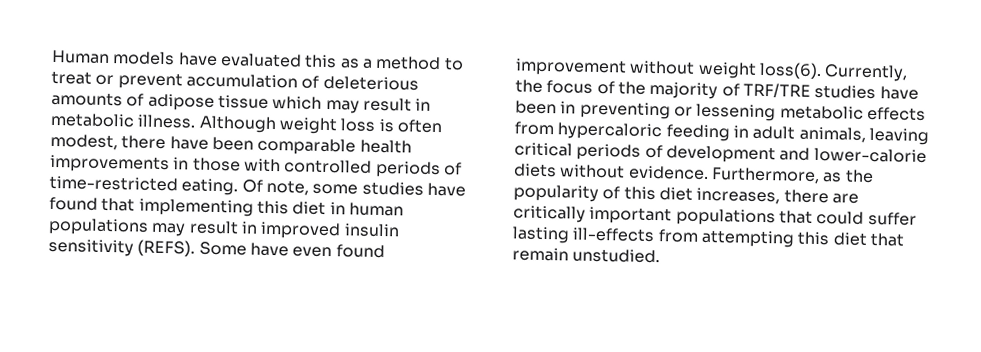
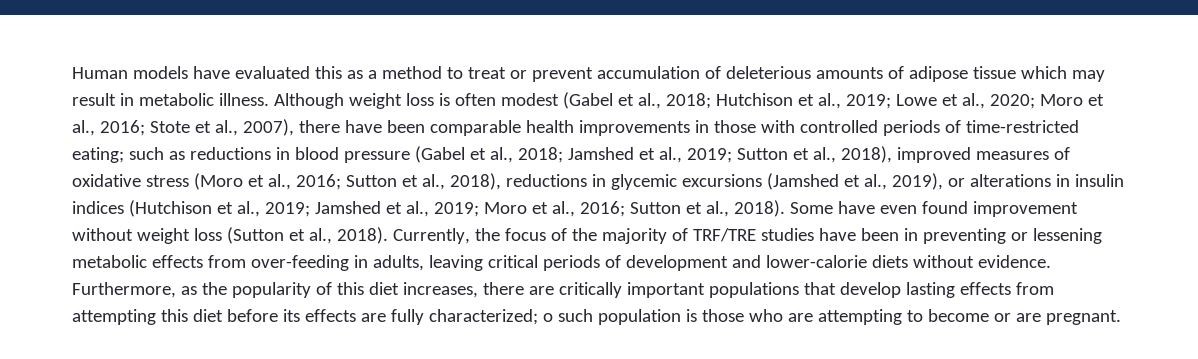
[50,133,118,151] modest, -> [500,92,1104,109] [72,119,294,136] modest (Gabel et al., 2018; Hutchison et al., 2019; Lowe et al., 2020; Moro et al., 2016; Stote et al., 2007),
[181,178,466,197] [49,196,404,217] [48,217,400,240] [48,238,196,257] eating. Of note, some studies have found that implementing this diet in human populations may result in improved insulin sensitivity (REFS). -> [72,146,1070,163] [72,173,1124,190] [72,200,785,217] eating; such as reductions in blood pressure (Gabel et al., 2018; Jamshed et al., 2019; Sutton et al., 2018), improved measures of oxidative stress (Moro et al., 2016; Sutton et al., 2018), reductions in glycemic excursions (Jamshed et al., 2019), or alterations in insulin indices (Hutchison et al., 2019; Jamshed et al., 2019; Moro et al., 2016; Sutton et al., 2018).
[758,61,822,80] loss(6). -> [193,227,388,244] loss (Sutton et al., 2018).
[557,122,866,143] hypercaloric feeding in adult animals, -> [250,255,424,271] over-feeding in adults,
[816,210,917,226] [512,226,905,248] [512,247,661,264] could suffer lasting ill-effects from attempting this diet that remain unstudied. -> [839,282,1054,298] [72,309,1121,325] develop lasting effects from attempting this diet before its effects are fully characterized; o such population is those who are attempting to become or are pregnant.

